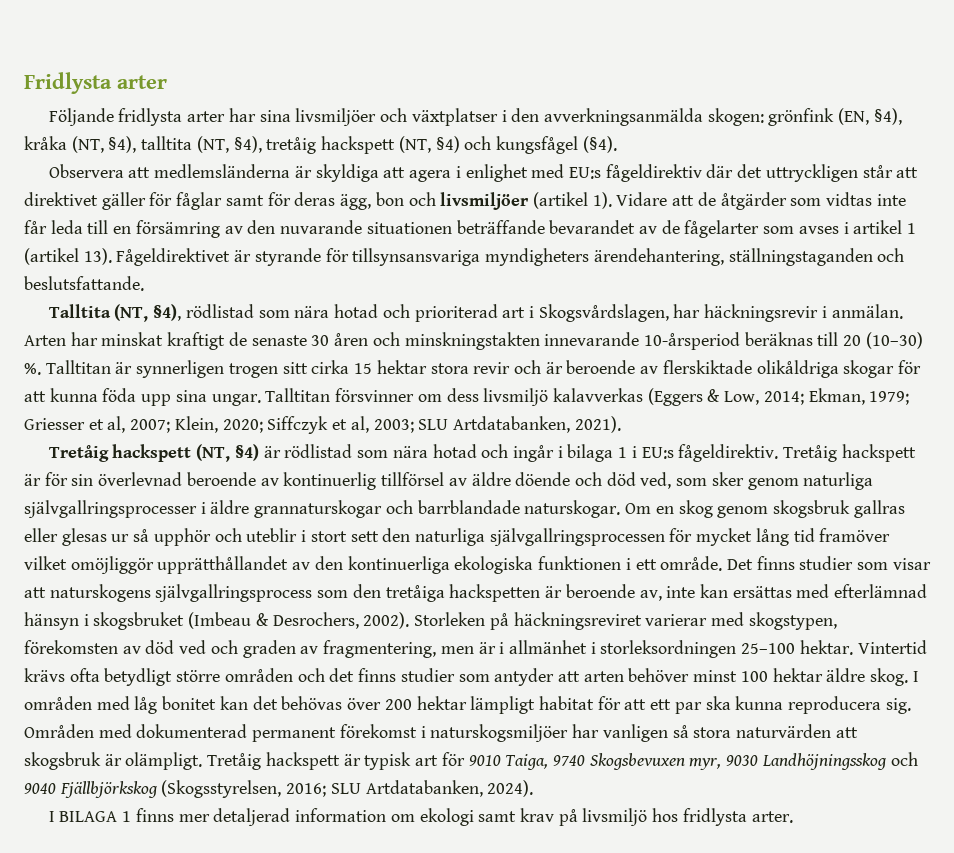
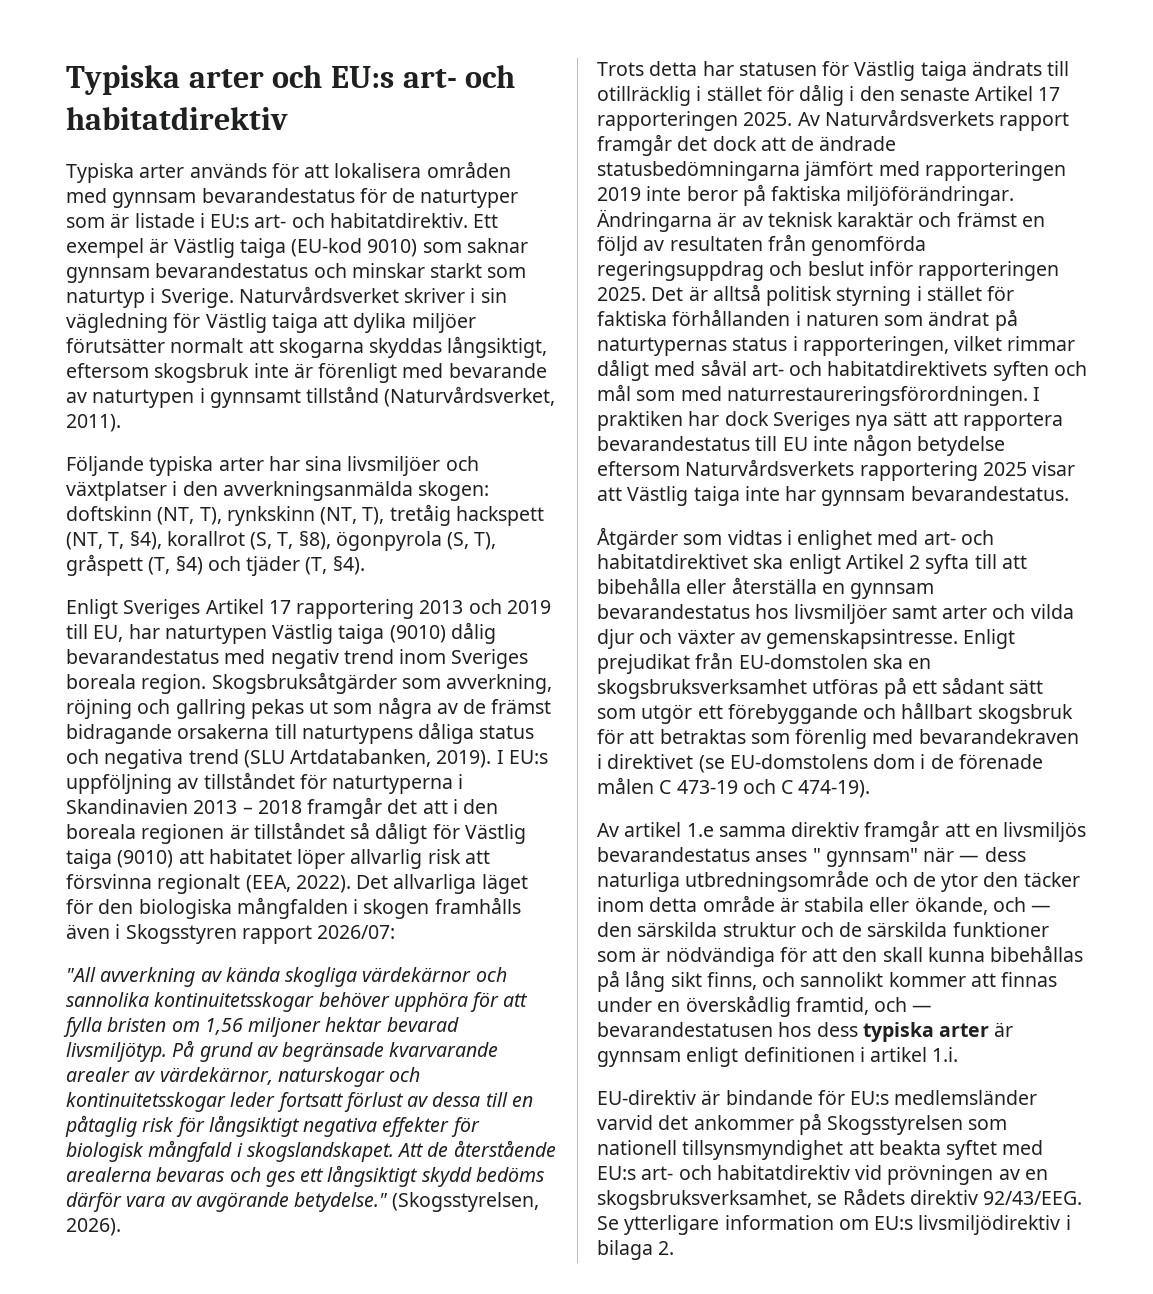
[24,72,167,94] Fridlysta arter -> [66,65,516,95] [66,107,288,130] [66,161,511,183] [66,188,519,208] [66,213,499,228] [66,238,528,258] [66,263,527,283] [66,286,507,308] [66,313,476,333] [66,336,548,358] [66,363,547,383] [66,386,556,408] [66,414,121,432] Typiska arter och EU:s art- och habitatdirektiv // Typiska arter används för att lokalisera områden med gynnsam bevarandestatus för de naturtyper som är listade i EU:s art- och habitatdirektiv. Ett exempel är Västlig taiga (EU-kod 9010) som saknar gynnsam bevarandestatus och minskar starkt som naturtyp i Sverige. Naturvårdsverket skriver i sin vägledning för Västlig taiga att dylika miljöer förutsätter normalt att skogarna skyddas långsiktigt, eftersom skogsbruk inte är förenligt med bevarande av naturtypen i gynnsamt tillstånd (Naturvårdsverket, 2011).
[118,108,183,126] fridlysta -> [149,456,214,476] typiska
[768,108,902,126] [24,136,617,154] [48,164,919,182] [24,192,906,210] [24,220,917,238] [24,248,905,266] [24,276,144,291] [48,304,903,322] [24,332,923,350] [24,360,922,378] [24,388,910,406] [24,416,621,434] [48,444,916,462] [24,472,874,490] [24,500,905,518] [24,528,891,546] [24,556,931,574] [24,584,928,602] [24,612,837,630] [24,640,927,658] [24,668,919,686] [24,696,911,714] [24,724,858,742] [24,752,918,770] [24,780,534,798] [48,808,793,826] grönfink (EN, §4), kråka (NT, §4), talltita (NT, §4), tretåig hackspett (NT, §4) och kungsfågel (§4). // Observera att medlemsländerna är skyldiga att agera i enlighet med EU:s fågeldirektiv där det uttryckligen står att direktivet gäller för fåglar samt för deras ägg, bon och livsmiljöer (artikel 1). Vidare att de åtgärder som vidtas inte får leda till en försämring av den nuvarande situationen beträffande bevarandet av de fågelarter som avses i artikel 1 (artikel 13). Fågeldirektivet är styrande för tillsynsansvariga myndigheters ärendehantering, ställningstaganden och beslutsfattande. // Talltita (NT, §4), rödlistad som nära hotad och prioriterad art i Skogsvårdslagen, har häckningsrevir i anmälan. Arten har minskat kraftigt de senaste 30 åren och minskningstakten innevarande 10-årsperiod beräknas till 20 (10–30) %. Talltitan är synnerligen trogen sitt cirka 15 hektar stora revir och är beroende av flerskiktade olikåldriga skogar för att kunna föda upp sina ungar. Talltitan försvinner om dess livsmiljö kalavverkas (Eggers & Low, 2014; Ekman, 1979; Griesser et al, 2007; Klein, 2020; Siffczyk et al, 2003; SLU Artdatabanken, 2021). // Tretåig hackspett (NT, §4) är rödlistad som nära hotad och ingår i bilaga 1 i EU:s fågeldirektiv. Tretåig hackspett är för sin överlevnad beroende av kontinuerlig tillförsel av äldre döende och död ved, som sker genom naturliga självgallringsprocesser i äldre grannaturskogar och barrblandade naturskogar. Om en skog genom skogsbruk gallras eller glesas ur så upphör och uteblir i stort sett den naturliga självgallringsprocessen för mycket lång tid framöver vilket omöjliggör upprätthållandet av den kontinuerliga ekologiska funktionen i ett område. Det finns studier som visar att naturskogens självgallringsprocess som den tretåiga hackspetten är beroende av, inte kan ersättas med efterlämnad hänsyn i skogsbruket (Imbeau & Desrochers, 2002). Storleken på häckningsreviret varierar med skogstypen, förekomsten av död ved och graden av fragmentering, men är i allmänhet i storleksordningen 25–100 hektar. Vintertid krävs ofta betydligt större områden och det finns studier som antyder att arten behöver minst 100 hektar äldre skog. I områden med låg bonitet kan det behövas över 200 hektar lämpligt habitat för att ett par ska kunna reproducera sig. Områden med dokumenterad permanent förekomst i naturskogsmiljöer har vanligen så stora naturvärden att skogsbruk är olämpligt. Tretåig hackspett är typisk art för 9010 Taiga, 9740 Skogsbevuxen myr, 9030 Landhöjningsskog och 9040 Fjällbjörkskog (Skogsstyrelsen, 2016; SLU Artdatabanken, 2024). // I BILAGA 1 finns mer detaljerad information om ekologi samt krav på livsmiljö hos fridlysta arter. -> [66,504,544,526] [66,531,497,551] [66,554,365,576] [66,599,551,619] [66,622,496,644] [66,649,529,669] [66,672,553,694] [66,697,552,719] [66,722,535,744] [66,749,548,769] [66,772,464,794] [66,797,499,819] [66,822,526,844] [66,849,490,869] [66,874,528,894] [66,897,521,919] [66,924,396,944] [66,967,507,987] [66,992,529,1012] [63,1017,459,1037] [66,1040,499,1062] [66,1067,421,1087] [66,1092,533,1112] [65,1115,480,1137] [66,1140,556,1162] [66,1165,545,1187] [66,1192,540,1212] [66,1218,121,1236] [597,61,1070,81] [597,84,1061,106] [597,109,1070,131] [597,134,897,156] [597,161,1066,181] [597,184,1015,206] [597,209,1045,232] [597,234,927,256] [597,261,1060,281] [597,284,1015,306] [597,309,1018,331] [597,336,1076,356] [597,359,1087,381] [597,384,1041,406] [597,411,1063,431] [597,434,1006,456] [597,459,1076,481] [597,486,1069,506] [597,527,994,550] [597,554,1027,574] [597,577,935,599] [597,604,1074,624] [597,629,1016,649] [597,652,932,674] [597,677,1044,699] [597,702,1073,724] [597,729,1079,749] [597,754,1043,773] [597,777,871,798] [597,820,1087,842] [597,847,1026,867] [597,870,1080,892] [597,895,1052,915] [597,922,1049,937] [597,945,1084,967] [597,970,1058,992] [597,995,933,1017] [597,1022,1014,1042] [597,1047,959,1067] [597,1090,1038,1105] [597,1113,1008,1135] [597,1140,1044,1160] [597,1165,1048,1185] [597,1188,1083,1210] [597,1215,1071,1235] [597,1240,675,1260] doftskinn (NT, T), rynkskinn (NT, T), tretåig hackspett (NT, T, §4), korallrot (S, T, §8), ögonpyrola (S, T), gråspett (T, §4) och tjäder (T, §4). // Enligt Sveriges Artikel 17 rapportering 2013 och 2019 till EU, har naturtypen Västlig taiga (9010) dålig bevarandestatus med negativ trend inom Sveriges boreala region. Skogsbruksåtgärder som avverkning, röjning och gallring pekas ut som några av de främst bidragande orsakerna till naturtypens dåliga status och negativa trend (SLU Artdatabanken, 2019). I EU:s uppföljning av tillståndet för naturtyperna i Skandinavien 2013 – 2018 framgår det att i den boreala regionen är tillståndet så dåligt för Västlig taiga (9010) att habitatet löper allvarlig risk att försvinna regionalt (EEA, 2022). Det allvarliga läget för den biologiska mångfalden i skogen framhålls även i Skogsstyren rapport 2026/07: // "All avverkning av kända skogliga värdekärnor och sannolika kontinuitetsskogar behöver upphöra för att fylla bristen om 1,56 miljoner hektar bevarad livsmiljötyp. På grund av begränsade kvarvarande arealer av värdekärnor, naturskogar och kontinuitetsskogar leder fortsatt förlust av dessa till en påtaglig risk för långsiktigt negativa effekter för biologisk mångfald i skogslandskapet. Att de återstående arealerna bevaras och ges ett långsiktigt skydd bedöms därför vara av avgörande betydelse." (Skogsstyrelsen, 2026). // Trots detta har statusen för Västlig taiga ändrats till otillräcklig i stället för dålig i den senaste Artikel 17 rapporteringen 2025. Av Naturvårdsverkets rapport framgår det dock att de ändrade statusbedömningarna jämfört med rapporteringen 2019 inte beror på faktiska miljöförändringar. Ändringarna är av teknisk karaktär och främst en följd av resultaten från genomförda regeringsuppdrag och beslut inför rapporteringen 2025. Det är alltså politisk styrning i stället för faktiska förhållanden i naturen som ändrat på naturtypernas status i rapporteringen, vilket rimmar dåligt med såväl art- och habitatdirektivets syften och mål som med naturrestaureringsförordningen. I praktiken har dock Sveriges nya sätt att rapportera bevarandestatus till EU inte någon betydelse eftersom Naturvårdsverkets rapportering 2025 visar att Västlig taiga inte har gynnsam bevarandestatus. // Åtgärder som vidtas i enlighet med art- och habitatdirektivet ska enligt Artikel 2 syfta till att bibehålla eller återställa en gynnsam bevarandestatus hos livsmiljöer samt arter och vilda djur och växter av gemenskapsintresse. Enligt prejudikat från EU-domstolen ska en skogsbruksverksamhet utföras på ett sådant sätt som utgör ett förebyggande och hållbart skogsbruk för att betraktas som förenlig med bevarandekraven i direktivet (se EU-domstolens dom i de förenade målen C 473-19 och C 474-19). // Av artikel 1.e samma direktiv framgår att en livsmiljös bevarandestatus anses " gynnsam" när — dess naturliga utbredningsområde och de ytor den täcker inom detta område är stabila eller ökande, och — den särskilda struktur och de särskilda funktioner som är nödvändiga för att den skall kunna bibehållas på lång sikt finns, och sannolikt kommer att finnas under en överskådlig framtid, och — bevarandestatusen hos dess typiska arter är gynnsam enligt definitionen i artikel 1.i. // EU-direktiv är bindande för EU:s medlemsländer varvid det ankommer på Skogsstyrelsen som nationell tillsynsmyndighet att beakta syftet med EU:s art- och habitatdirektiv vid prövningen av en skogsbruksverksamhet, se Rådets direktiv 92/43/EEG. Se ytterligare information om EU:s livsmiljödirektiv i bilaga 2.

